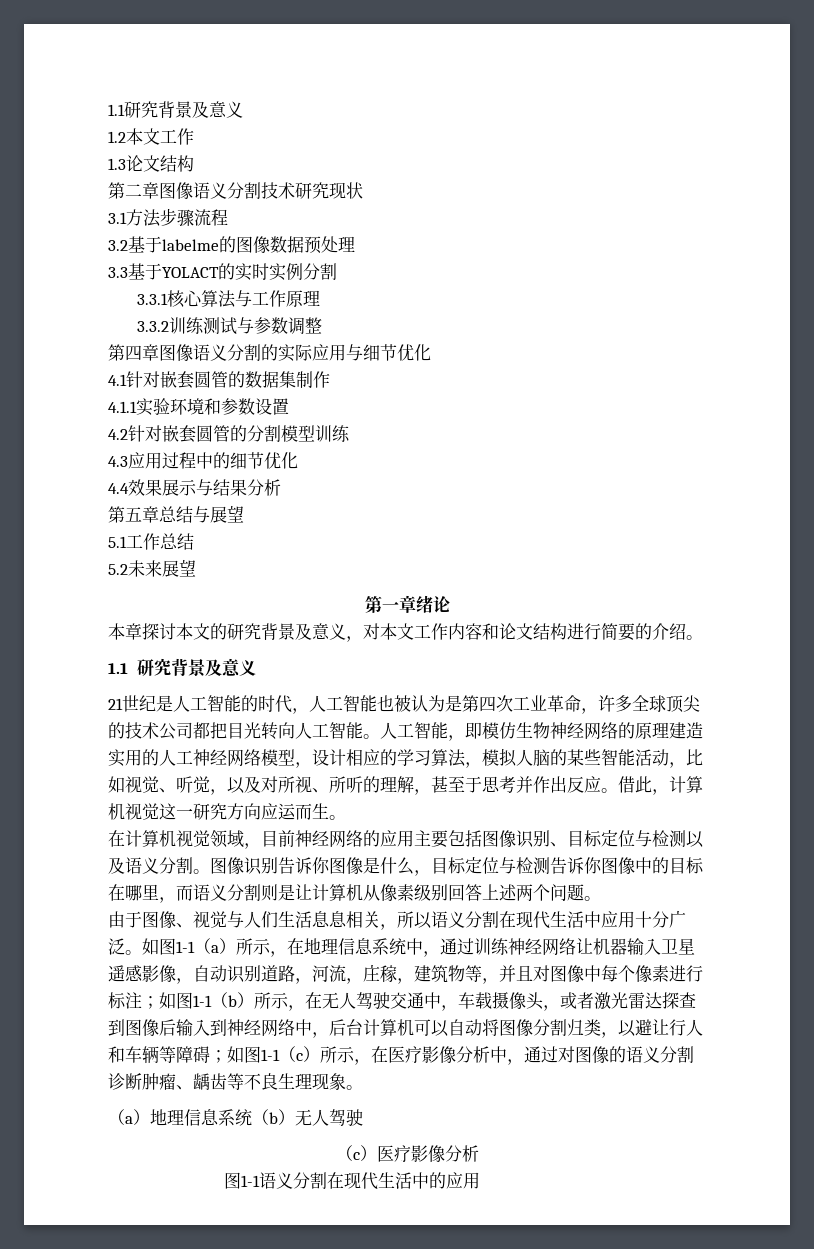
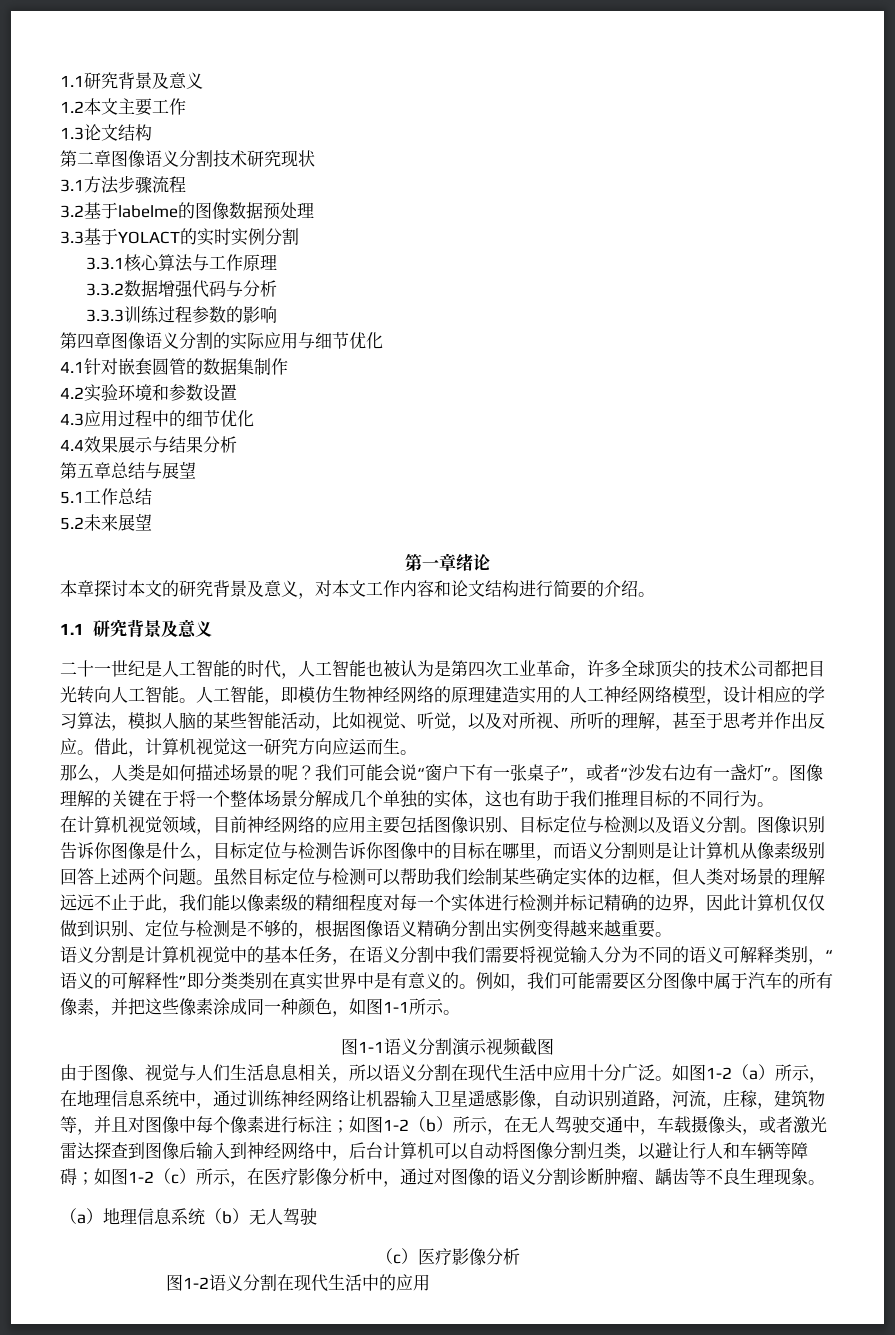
(160, 136) none -> [118,98,152,116] 主要
[168,317,322,335] 训练测试与参数调整 -> [124,280,278,298] [86,306,278,323] 数据增强代码与分析 // 3.3.3训练过程参数的影响
[108,401,137,413] 4.1.1 -> [60,387,84,399] 4.2
[108,425,350,443] // 4.2针对嵌套圆管的分割模型训练 -> (237, 392) none
[108,698,123,710] 21 -> [60,660,111,677] 二十一
(346, 817) none -> [60,764,823,783] [60,790,774,809] // 那么，人类是如何描述场景的呢？我们可能会说“窗户下有一张桌子”，或者“沙发右边有一盏灯”。图像理解的关键在于将一个整体场景分解成几个单独的实体，这也有助于我们推理目标的不同行为。
(601, 898) none -> [213,868,825,887] [60,894,825,913] [60,920,672,939] [60,946,833,965] [60,972,833,991] [60,998,460,1017] [341,1038,554,1056] 虽然目标定位与检测可以帮助我们绘制某些确定实体的边框，但人类对场景的理解远远不止于此，我们能以像素级的精细程度对每一个实体进行检测并标记精确的边界，因此计算机仅仅做到识别、定位与检测是不够的，根据图像语义精确分割出实例变得越来越重要。 // 语义分割是计算机视觉中的基本任务，在语义分割中我们需要将视觉输入分为不同的语义可解释类别，“语义的可解释性”即分类类别在真实世界中是有意义的。例如，我们可能需要区分图像中属于汽车的所有像素，并把这些像素涂成同一种颜色，如图1-1所示。 // 图1-1语义分割演示视频截图
[176,941,195,953] 1-1 -> [706,1067,732,1079] 1-2
[193,995,212,1007] 1-1 -> [383,1119,409,1131] 1-2
[261,1049,280,1061] 1-1 -> [128,1171,154,1183] 1-2
[240,1175,260,1187] 1-1 -> [182,1277,209,1289] 1-2

